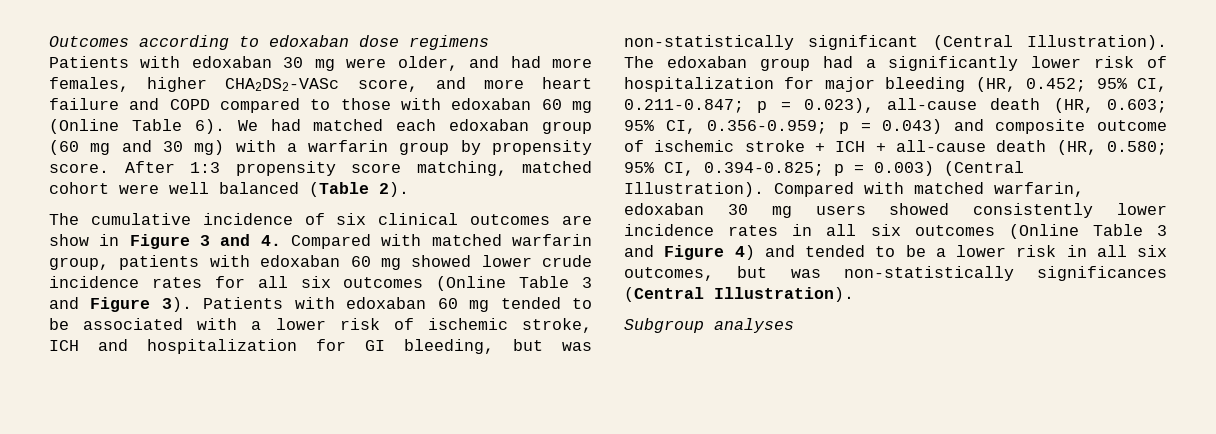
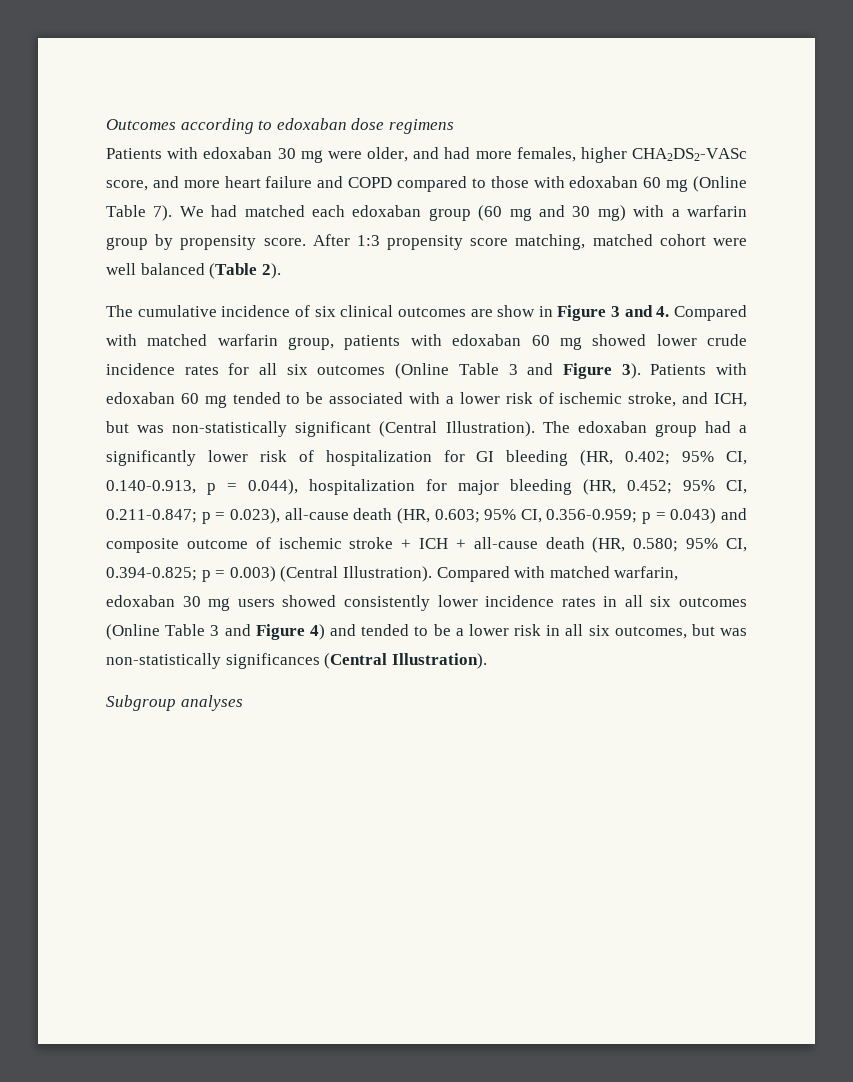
[194,119,225,134] 6). -> [153,205,173,221] 7).
[49,339,494,354] ICH and hospitalization for GI bleeding, -> [682,392,748,407] and ICH,
(815, 83) none -> [476,450,747,466] [106,479,447,495] GI bleeding (HR, 0.402; 95% CI, 0.140-0.913, p = 0.044), hospitalization for

